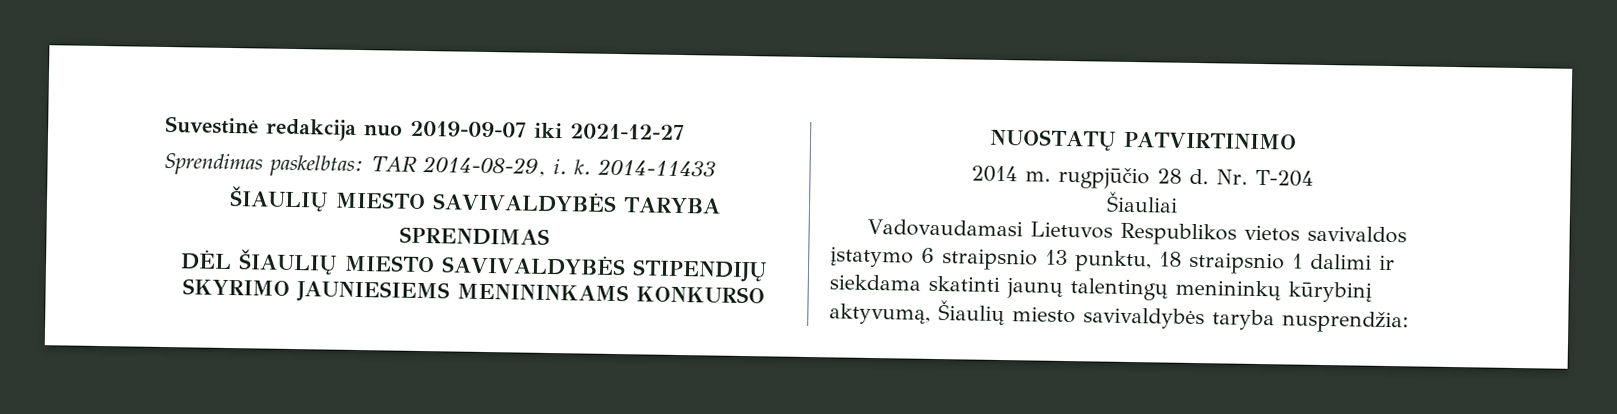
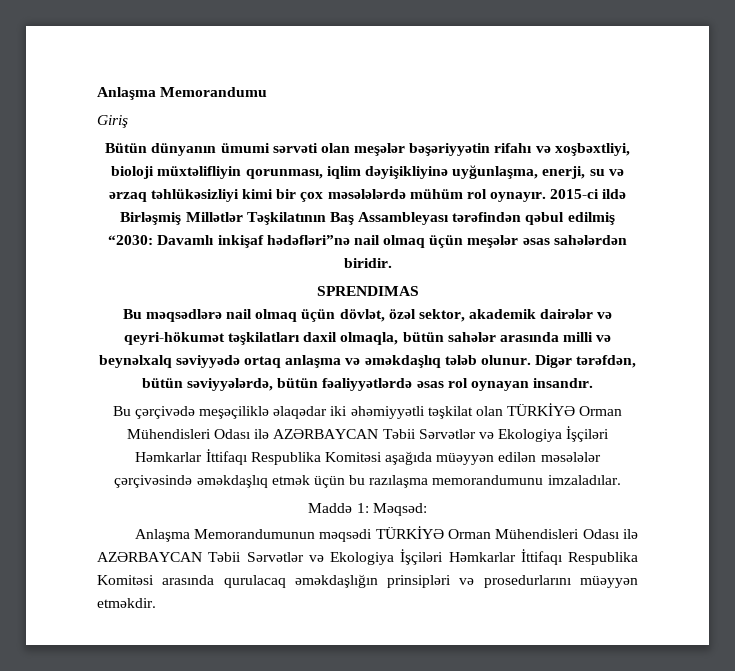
[165,115,685,141] [164,152,716,178] [229,186,721,214] [399,226,550,246] [180,249,768,283] [182,278,765,304] [988,128,1298,151] [971,165,1314,190] [1106,191,1178,213] [867,218,1408,246] [830,246,1395,275] [829,274,1372,303] [829,300,1409,334] Suvestinė redakcija nuo 2019-09-07 iki 2021-12-27 // Sprendimas paskelbtas: TAR 2014-08-29, i. k. 2014-11433 // ŠIAULIŲ MIESTO SAVIVALDYBĖS TARYBA // SPRENDIMAS // DĖL ŠIAULIŲ MIESTO SAVIVALDYBĖS STIPENDIJŲ SKYRIMO JAUNIESIEMS MENININKAMS KONKURSO NUOSTATŲ PATVIRTINIMO // 2014 m. rugpjūčio 28 d. Nr. T-204 // Šiauliai // Vadovaudamasi Lietuvos Respublikos vietos savivaldos įstatymo 6 straipsnio 13 punktu, 18 straipsnio 1 dalimi ir siekdama skatinti jaunų talentingų menininkų kūrybinį aktyvumą, Šiaulių miesto savivaldybės taryba nusprendžia: -> [97,87,268,100] [97,115,128,128] [105,143,630,156] [111,165,624,179] [108,189,627,202] [120,212,615,225] [108,235,627,248] [343,258,392,268] [316,286,419,296] [122,309,613,322] [123,332,612,345] [98,355,637,368] [141,378,594,391] [112,403,623,419] [126,426,610,442] [135,449,601,465] [114,475,621,488] [308,503,427,516] [134,526,638,542] [97,549,638,565] [97,574,638,588] [97,598,156,608] Anlaşma Memorandumu // Giriş // Bütün dünyanın ümumi sərvəti olan meşələr bəşəriyyətin rifahı və xoşbəxtliyi, bioloji müxtəlifliyin qorunması, iqlim dəyişikliyinə uyğunlaşma, enerji, su və ərzaq təhlükəsizliyi kimi bir çox məsələlərdə mühüm rol oynayır. 2015-ci ildə Birləşmiş Millətlər Təşkilatının Baş Assambleyası tərəfindən qəbul edilmiş “2030: Davamlı inkişaf hədəfləri”nə nail olmaq üçün meşələr əsas sahələrdən biridir. // SPRENDIMAS // Bu məqsədlərə nail olmaq üçün dövlət, özəl sektor, akademik dairələr və qeyri-hökumət təşkilatları daxil olmaqla, bütün sahələr arasında milli və beynəlxalq səviyyədə ortaq anlaşma və əməkdaşlıq tələb olunur. Digər tərəfdən, bütün səviyyələrdə, bütün fəaliyyətlərdə əsas rol oynayan insandır. // Bu çərçivədə meşəçiliklə əlaqədar iki əhəmiyyətli təşkilat olan TÜRKİYƏ Orman Mühendisleri Odası ilə AZƏRBAYCAN Təbii Sərvətlər və Ekologiya İşçiləri Həmkarlar İttifaqı Respublika Komitəsi aşağıda müəyyən edilən məsələlər çərçivəsində əməkdaşlıq etmək üçün bu razılaşma memorandumunu imzaladılar. // Maddə 1: Məqsəd: // Anlaşma Memorandumunun məqsədi TÜRKİYƏ Orman Mühendisleri Odası ilə AZƏRBAYCAN Təbii Sərvətlər və Ekologiya İşçiləri Həmkarlar İttifaqı Respublika Komitəsi arasında qurulacaq əməkdaşlığın prinsipləri və prosedurlarını müəyyən etməkdir.

